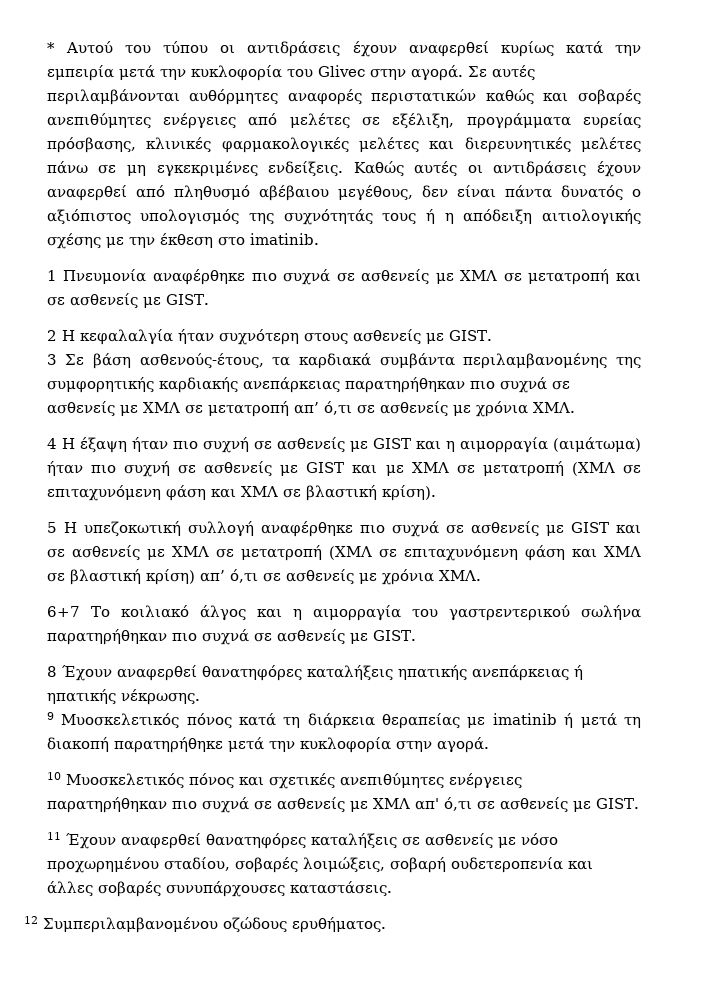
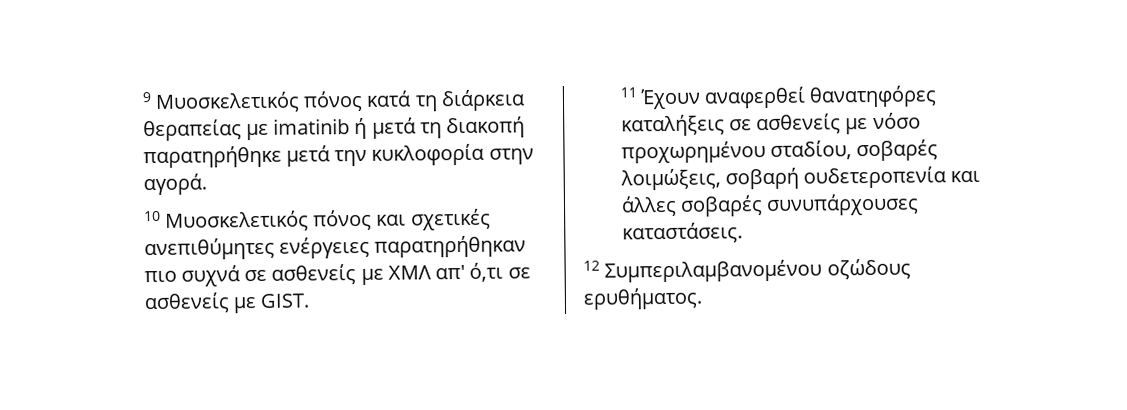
[46,41,642,57] [46,65,535,81] [46,89,641,105] [46,113,641,129] [46,137,641,153] [46,161,642,177] [46,185,641,201] [46,209,641,225] [46,233,319,249] [46,269,641,285] [46,293,209,309] [46,329,492,345] [46,353,641,369] [46,377,570,393] [46,401,575,417] [46,437,642,453] [46,461,642,477] [46,485,436,501] [46,521,641,537] [46,545,641,561] [46,569,481,585] [46,605,641,621] [46,629,416,645] [46,665,583,681] [46,689,200,705] * Αυτού του τύπου οι αντιδράσεις έχουν αναφερθεί κυρίως κατά την εμπειρία μετά την κυκλοφορία του Glivec στην αγορά. Σε αυτές περιλαμβάνονται αυθόρμητες αναφορές περιστατικών καθώς και σοβαρές ανεπιθύμητες ενέργειες από μελέτες σε εξέλιξη, προγράμματα ευρείας πρόσβασης, κλινικές φαρμακολογικές μελέτες και διερευνητικές μελέτες πάνω σε μη εγκεκριμένες ενδείξεις. Καθώς αυτές οι αντιδράσεις έχουν αναφερθεί από πληθυσμό αβέβαιου μεγέθους, δεν είναι πάντα δυνατός ο αξιόπιστος υπολογισμός της συχνότητάς τους ή η απόδειξη αιτιολογικής σχέσης με την έκθεση στο imatinib. // 1 Πνευμονία αναφέρθηκε πιο συχνά σε ασθενείς με ΧΜΛ σε μετατροπή και σε ασθενείς με GIST. // 2 Η κεφαλαλγία ήταν συχνότερη στους ασθενείς με GIST. // 3 Σε βάση ασθενούς-έτους, τα καρδιακά συμβάντα περιλαμβανομένης της συμφορητικής καρδιακής ανεπάρκειας παρατηρήθηκαν πιο συχνά σε ασθενείς με ΧΜΛ σε μετατροπή απ’ ό,τι σε ασθενείς με χρόνια ΧΜΛ. // 4 Η έξαψη ήταν πιο συχνή σε ασθενείς με GIST και η αιμορραγία (αιμάτωμα) ήταν πιο συχνή σε ασθενείς με GIST και με ΧΜΛ σε μετατροπή (ΧΜΛ σε επιταχυνόμενη φάση και ΧΜΛ σε βλαστική κρίση). // 5 Η υπεζοκωτική συλλογή αναφέρθηκε πιο συχνά σε ασθενείς με GIST και σε ασθενείς με ΧΜΛ σε μετατροπή (ΧΜΛ σε επιταχυνόμενη φάση και ΧΜΛ σε βλαστική κρίση) απ’ ό,τι σε ασθενείς με χρόνια ΧΜΛ. // 6+7 Το κοιλιακό άλγος και η αιμορραγία του γαστρεντερικού σωλήνα παρατηρήθηκαν πιο συχνά σε ασθενείς με GIST. // 8 Έχουν αναφερθεί θανατηφόρες καταλήξεις ηπατικής ανεπάρκειας ή ηπατικής νέκρωσης. // -> (141, 97) none

